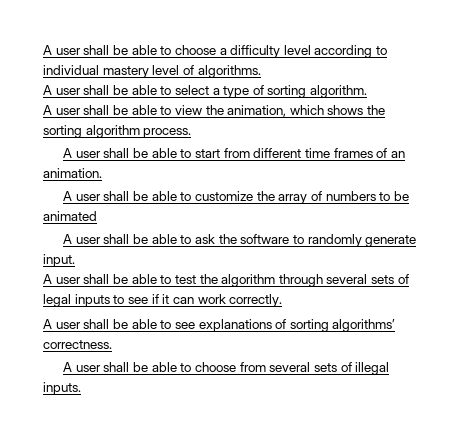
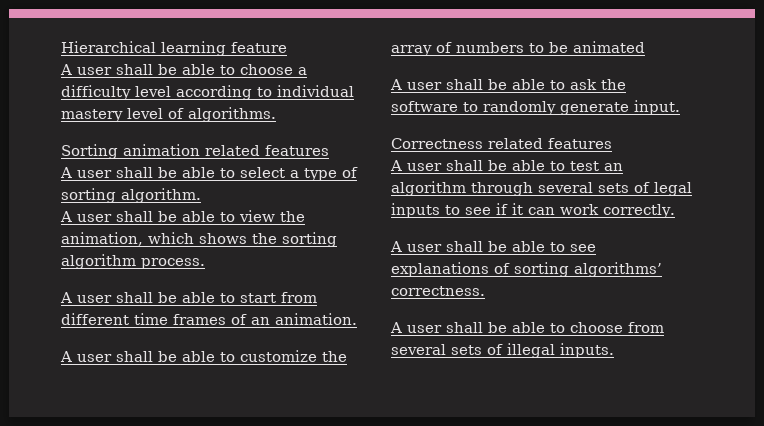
(43, 50) none -> [61,41,287,56] Hierarchical learning feature //
(261, 71) none -> [61,144,329,159] // Sorting animation related features
(75, 260) none -> [391,138,612,149] // Correctness related features
[199,274,218,284] the -> [604,163,623,171] an

